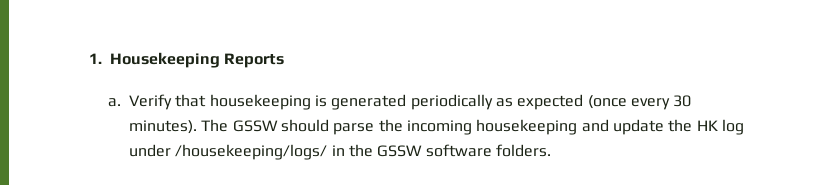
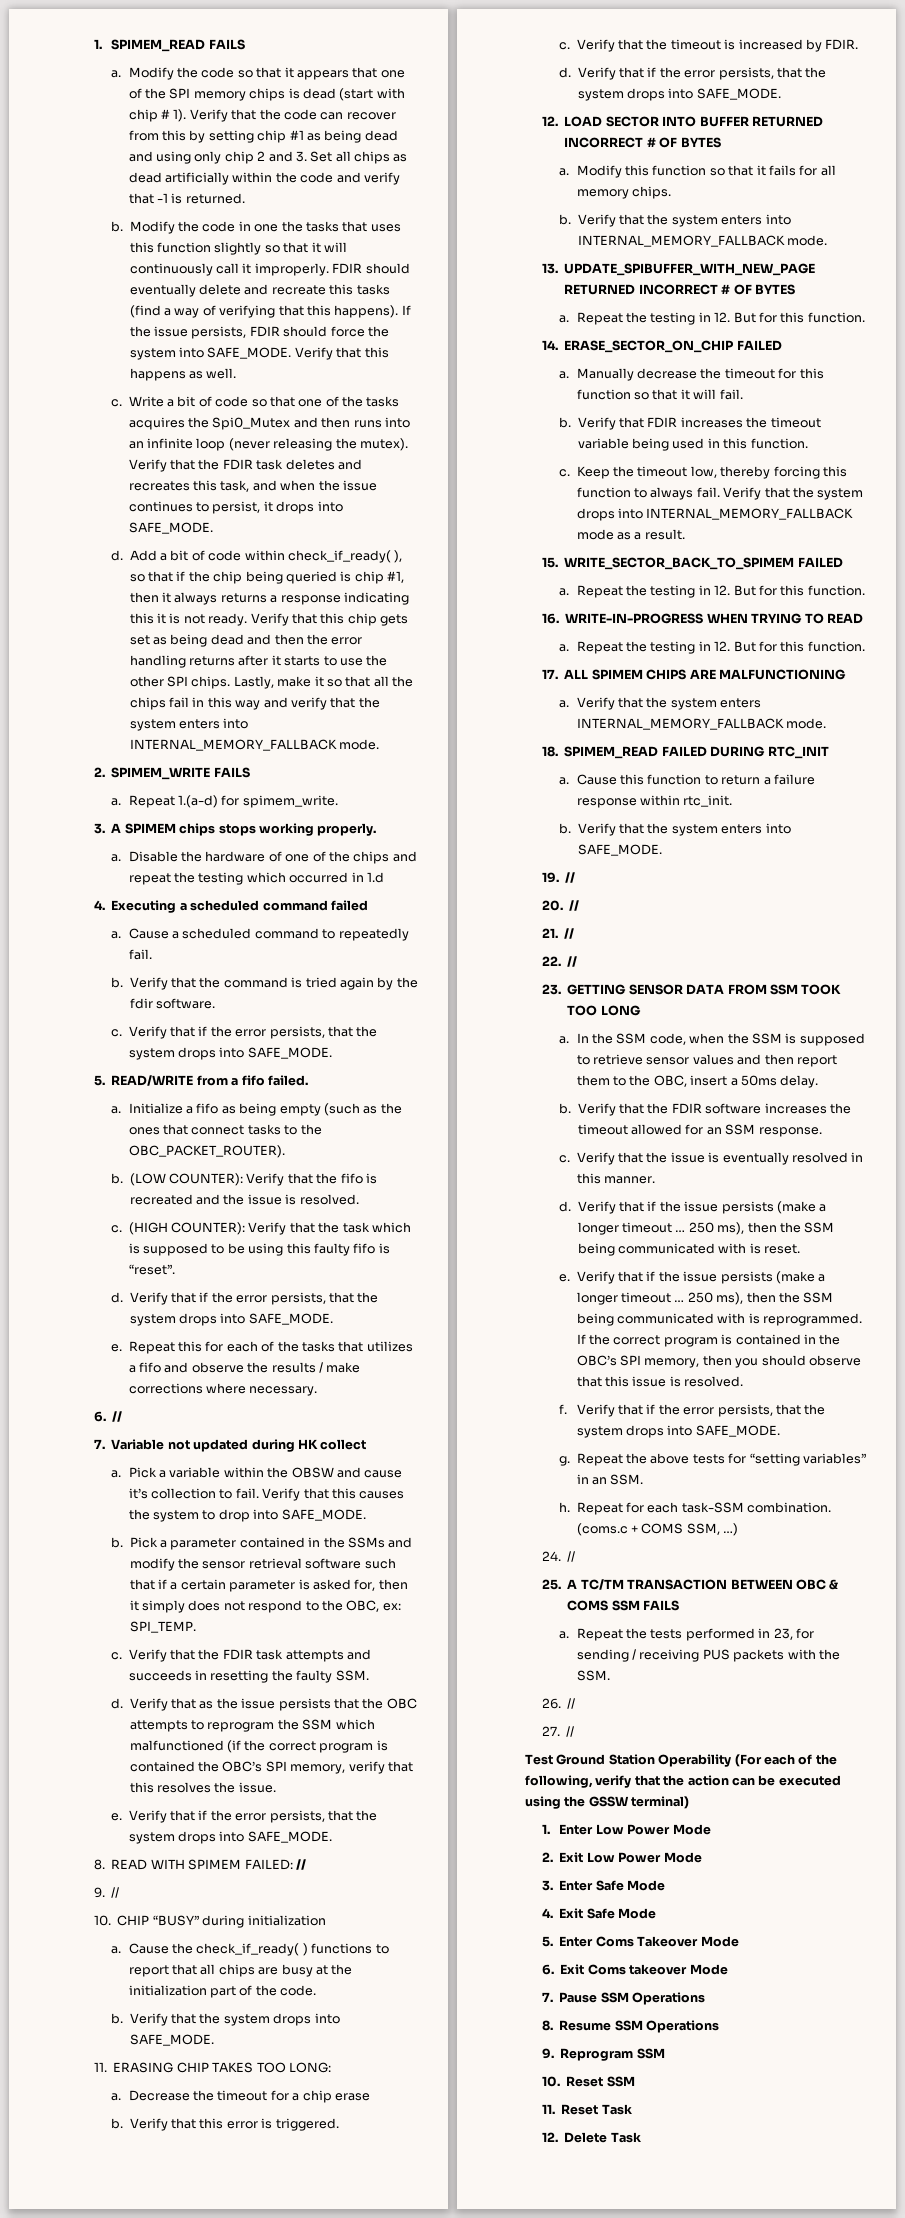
[89,52,285,68] [108,94,692,110] [129,119,744,135] [129,144,552,160] 1. Housekeeping Reports // a. Verify that housekeeping is generated periodically as expected (once every 30 minutes). The GSSW should parse the incoming housekeeping and update the HK log under /housekeeping/logs/ in the GSSW software folders. -> [94,39,245,52] [111,67,405,80] [128,88,405,101] [128,109,396,122] [128,130,398,143] [128,151,408,164] [128,172,400,185] [128,193,245,204] [111,221,401,234] [129,242,347,255] [129,263,410,276] [129,284,390,297] [129,305,411,318] [129,326,389,339] [129,347,389,360] [129,368,237,381] [111,396,400,407] [128,417,410,430] [128,438,408,451] [128,459,362,472] [128,480,377,492] [128,501,343,514] [128,522,213,534] [111,550,403,563] [129,571,405,584] [129,592,409,605] [129,613,409,626] [129,634,363,647] [129,655,388,668] [129,676,414,689] [129,697,380,710] [129,718,249,731] [129,739,380,751] [94,767,250,780] [111,795,338,808] [94,823,377,836] [111,851,417,864] [128,872,384,885] [94,900,368,913] [111,928,409,941] [128,949,152,960] [111,977,418,990] [129,998,216,1009] [111,1026,378,1039] [128,1047,332,1060] [94,1075,308,1086] [111,1103,402,1116] [128,1124,322,1135] [128,1145,285,1158] [111,1173,377,1186] [129,1194,359,1205] [111,1222,411,1235] [128,1243,390,1256] [128,1264,175,1275] [111,1292,379,1305] [129,1313,333,1326] [111,1341,413,1354] [128,1362,361,1373] [128,1383,318,1396] [94,1411,123,1422] [94,1439,367,1452] [111,1467,403,1478] [128,1488,405,1501] [128,1509,366,1522] [111,1537,413,1550] [129,1558,396,1571] [129,1579,408,1592] [129,1600,401,1613] [129,1621,196,1633] [111,1649,371,1662] [128,1670,369,1683] [111,1698,417,1711] [129,1719,375,1732] [129,1740,388,1753] [129,1761,413,1774] [129,1782,276,1793] [111,1810,378,1823] [128,1831,332,1844] [94,1859,306,1870] [94,1887,120,1898] [94,1915,326,1928] [111,1943,389,1956] [128,1964,353,1977] [128,1985,317,1998] [111,2013,340,2026] [129,2034,214,2046] [94,2062,331,2073] [111,2090,370,2103] [111,2118,339,2131] [559,39,859,52] [559,67,827,80] [577,88,781,101] [542,116,823,127] [564,137,721,148] [559,165,836,178] [576,186,672,199] [559,214,791,227] [577,235,828,247] [542,263,816,276] [564,284,795,295] [559,312,865,325] [542,340,782,353] [559,368,824,381] [576,389,743,400] [559,417,821,430] [577,438,808,451] [559,466,847,479] [576,487,864,500] [576,508,854,521] [576,529,685,540] [542,557,843,570] [559,585,865,598] [542,613,863,624] [559,641,865,654] [542,669,846,680] [559,697,762,710] [576,718,827,730] [542,746,829,759] [559,774,815,785] [576,795,733,808] [559,823,791,836] [577,844,662,856] [542,872,576,883] [542,900,580,911] [542,928,575,939] [542,956,578,967] [542,984,842,995] [567,1005,641,1016] [559,1033,865,1046] [576,1054,837,1067] [576,1075,819,1088] [559,1103,851,1116] [577,1124,822,1137] [559,1152,864,1165] [576,1173,656,1184] [559,1201,827,1214] [577,1222,835,1235] [577,1243,801,1256] [559,1271,826,1284] [576,1292,834,1305] [576,1313,863,1326] [576,1334,841,1347] [576,1355,861,1368] [576,1376,744,1387] [559,1404,826,1417] [576,1425,780,1438] [559,1453,866,1466] [576,1474,644,1485] [559,1502,832,1515] [576,1523,739,1536] [542,1551,576,1562] [542,1579,839,1590] [567,1600,680,1611] [559,1628,814,1641] [576,1649,840,1662] [576,1670,610,1681] [542,1698,576,1709] [542,1726,575,1737] [525,1754,837,1767] [525,1775,841,1788] [525,1796,690,1809] [542,1824,711,1835] [542,1852,702,1863] [542,1880,666,1891] [542,1908,657,1919] [542,1936,739,1947] [542,1964,728,1975] [542,1992,706,2005] [542,2020,720,2033] [542,2048,665,2061] [542,2076,635,2087] [542,2104,632,2115] [542,2132,641,2143] 1. SPIMEM_READ FAILS // a. Modify the code so that it appears that one of the SPI memory chips is dead (start with chip # 1). Verify that the code can recover from this by setting chip #1 as being dead and using only chip 2 and 3. Set all chips as dead artificially within the code and verify that -1 is returned. // b. Modify the code in one the tasks that uses this function slightly so that it will continuously call it improperly. FDIR should eventually delete and recreate this tasks (find a way of verifying that this happens). If the issue persists, FDIR should force the system into SAFE_MODE. Verify that this happens as well. // c. Write a bit of code so that one of the tasks acquires the Spi0_Mutex and then runs into an infinite loop (never releasing the mutex). Verify that the FDIR task deletes and recreates this task, and when the issue continues to persist, it drops into SAFE_MODE. // d. Add a bit of code within check_if_ready( ), so that if the chip being queried is chip #1, then it always returns a response indicating this it is not ready. Verify that this chip gets set as being dead and then the error handling returns after it starts to use the other SPI chips. Lastly, make it so that all the chips fail in this way and verify that the system enters into INTERNAL_MEMORY_FALLBACK mode. // 2. SPIMEM_WRITE FAILS // a. Repeat 1.(a-d) for spimem_write. // 3. A SPIMEM chips stops working properly. // a. Disable the hardware of one of the chips and repeat the testing which occurred in 1.d // 4. Executing a scheduled command failed // a. Cause a scheduled command to repeatedly fail. // b. Verify that the command is tried again by the fdir software. // c. Verify that if the error persists, that the system drops into SAFE_MODE. // 5. READ/WRITE from a fifo failed. // a. Initialize a fifo as being empty (such as the ones that connect tasks to the OBC_PACKET_ROUTER). // b. (LOW COUNTER): Verify that the fifo is recreated and the issue is resolved. // c. (HIGH COUNTER): Verify that the task which is supposed to be using this faulty fifo is “reset”. // d. Verify that if the error persists, that the system drops into SAFE_MODE. // e. Repeat this for each of the tasks that utilizes a fifo and observe the results / make corrections where necessary. // 6. // // 7. Variable not updated during HK collect // a. Pick a variable within the OBSW and cause it’s collection to fail. Verify that this causes the system to drop into SAFE_MODE. // b. Pick a parameter contained in the SSMs and modify the sensor retrieval software such that if a certain parameter is asked for, then it simply does not respond to the OBC, ex: SPI_TEMP. // c. Verify that the FDIR task attempts and succeeds in resetting the faulty SSM. // d. Verify that as the issue persists that the OBC attempts to reprogram the SSM which malfunctioned (if the correct program is contained the OBC’s SPI memory, verify that this resolves the issue. // e. Verify that if the error persists, that the system drops into SAFE_MODE. // 8. READ WITH SPIMEM FAILED: // // 9. // // 10. CHIP “BUSY” during initialization // a. Cause the check_if_ready( ) functions to report that all chips are busy at the initialization part of the code. // b. Verify that the system drops into SAFE_MODE. // 11. ERASING CHIP TAKES TOO LONG: // a. Decrease the timeout for a chip erase // b. Verify that this error is triggered. // c. Verify that the timeout is increased by FDIR. // d. Verify that if the error persists, that the system drops into SAFE_MODE. // 12. LOAD SECTOR INTO BUFFER RETURNED INCORRECT # OF BYTES // a. Modify this function so that it fails for all memory chips. // b. Verify that the system enters into INTERNAL_MEMORY_FALLBACK mode. // 13. UPDATE_SPIBUFFER_WITH_NEW_PAGE RETURNED INCORRECT # OF BYTES // a. Repeat the testing in 12. But for this function. // 14. ERASE_SECTOR_ON_CHIP FAILED // a. Manually decrease the timeout for this function so that it will fail. // b. Verify that FDIR increases the timeout variable being used in this function. // c. Keep the timeout low, thereby forcing this function to always fail. Verify that the system drops into INTERNAL_MEMORY_FALLBACK mode as a result. // 15. WRITE_SECTOR_BACK_TO_SPIMEM FAILED // a. Repeat the testing in 12. But for this function. // 16. WRITE-IN-PROGRESS WHEN TRYING TO READ // a. Repeat the testing in 12. But for this function. // 17. ALL SPIMEM CHIPS ARE MALFUNCTIONING // a. Verify that the system enters INTERNAL_MEMORY_FALLBACK mode. // 18. SPIMEM_READ FAILED DURING RTC_INIT // a. Cause this function to return a failure response within rtc_init. // b. Verify that the system enters into SAFE_MODE. // 19. // // 20. // // 21. // // 22. // // 23. GETTING SENSOR DATA FROM SSM TOOK TOO LONG // a. In the SSM code, when the SSM is supposed to retrieve sensor values and then report them to the OBC, insert a 50ms delay. // b. Verify that the FDIR software increases the timeout allowed for an SSM response. // c. Verify that the issue is eventually resolved in this manner. // d. Verify that if the issue persists (make a longer timeout … 250 ms), then the SSM being communicated with is reset. // e. Verify that if the issue persists (make a longer timeout … 250 ms), then the SSM being communicated with is reprogrammed. If the correct program is contained in the OBC’s SPI memory, then you should observe that this issue is resolved. // f. Verify that if the error persists, that the system drops into SAFE_MODE. // g. Repeat the above tests for “setting variables” in an SSM. // h. Repeat for each task-SSM combination. (coms.c + COMS SSM, …) // 24. // // 25. A TC/TM TRANSACTION BETWEEN OBC & COMS SSM FAILS // a. Repeat the tests performed in 23, for sending / receiving PUS packets with the SSM. // 26. // // 27. // // Test Ground Station Operability (For each of the following, verify that the action can be executed using the GSSW terminal) // 1. Enter Low Power Mode // 2. Exit Low Power Mode // 3. Enter Safe Mode // 4. Exit Safe Mode // 5. Enter Coms Takeover Mode // 6. Exit Coms takeover Mode // 7. Pause SSM Operations // 8. Resume SSM Operations // 9. Reprogram SSM // 10. Reset SSM // 11. Reset Task // 12. Delete Task

